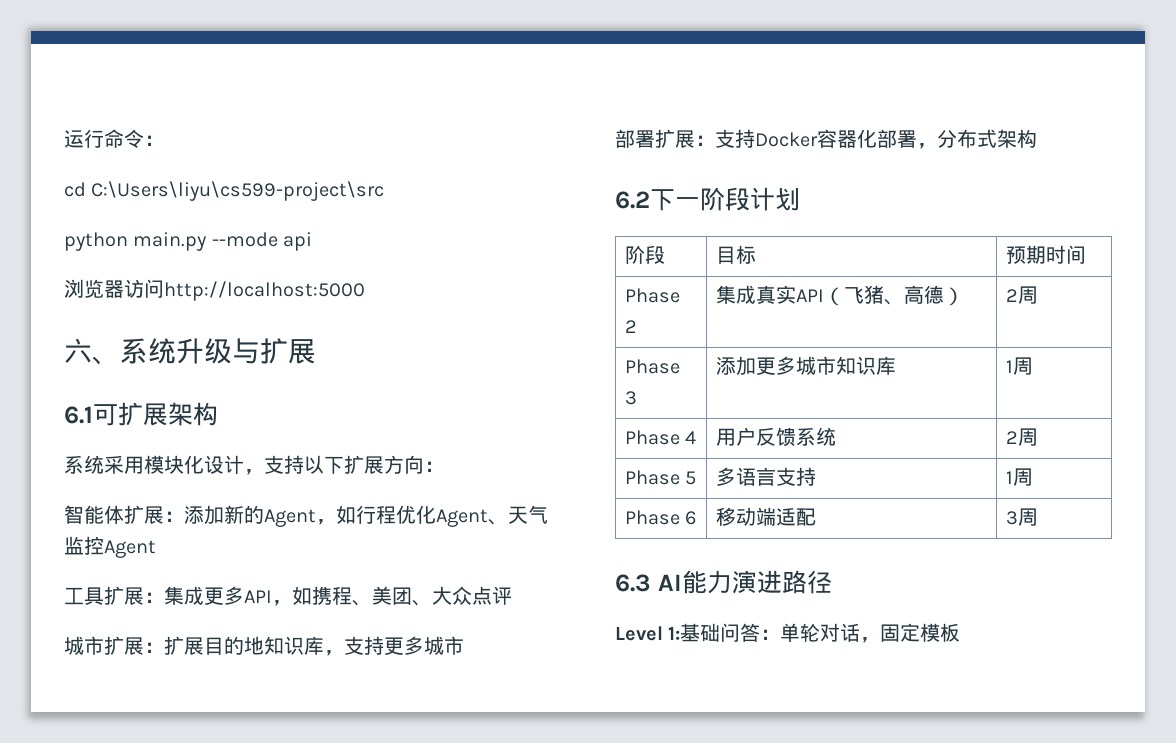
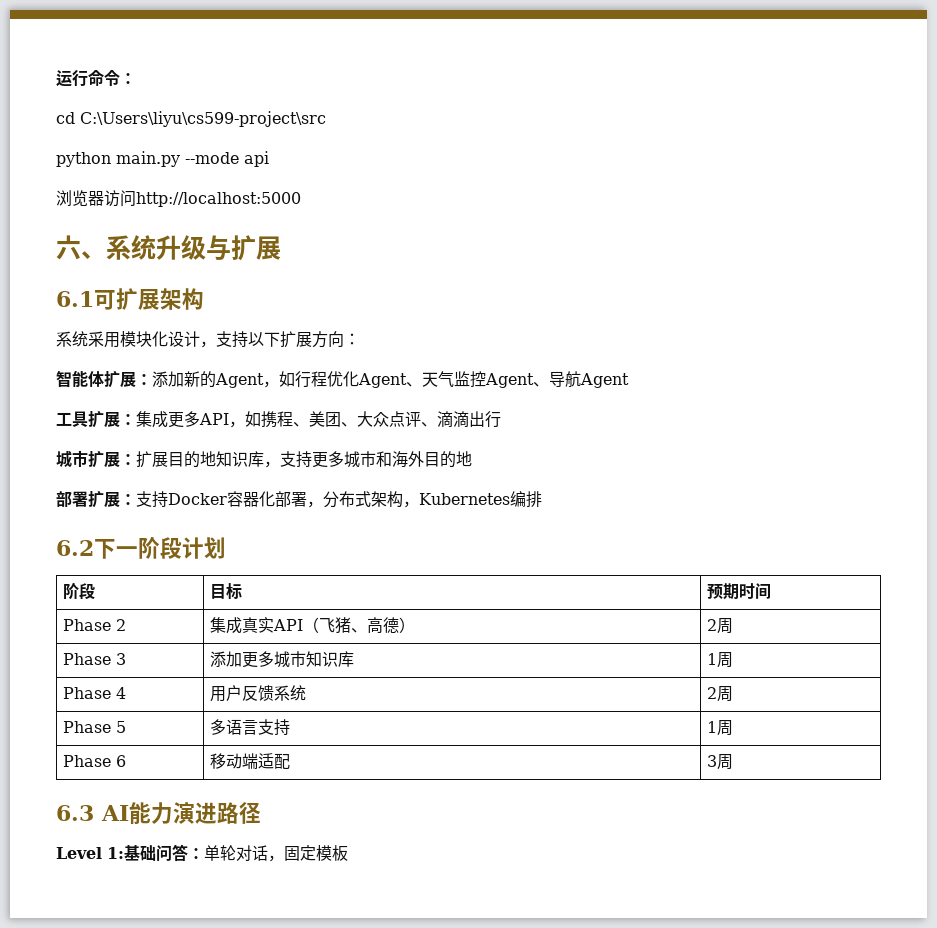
(156, 549) none -> [533,371,629,388] 、导航Agent
(512, 595) none -> [421,411,501,428] 、滴滴出行
(464, 645) none -> [376,451,472,468] 和海外目的地
(1037, 138) none -> [403,491,542,508] ，Kubernetes编排

